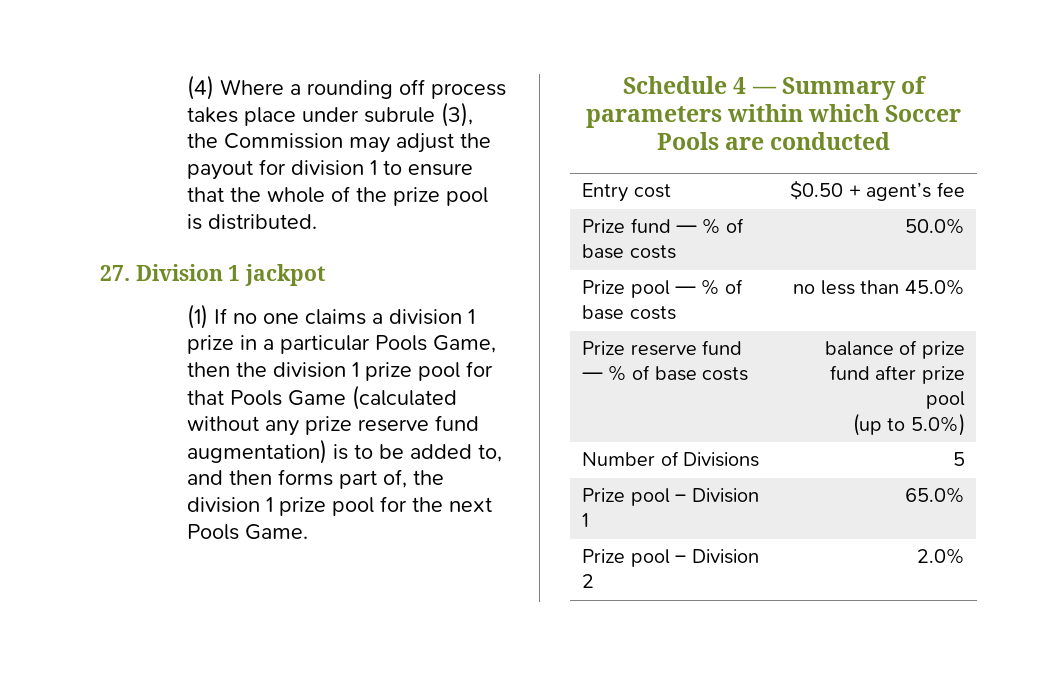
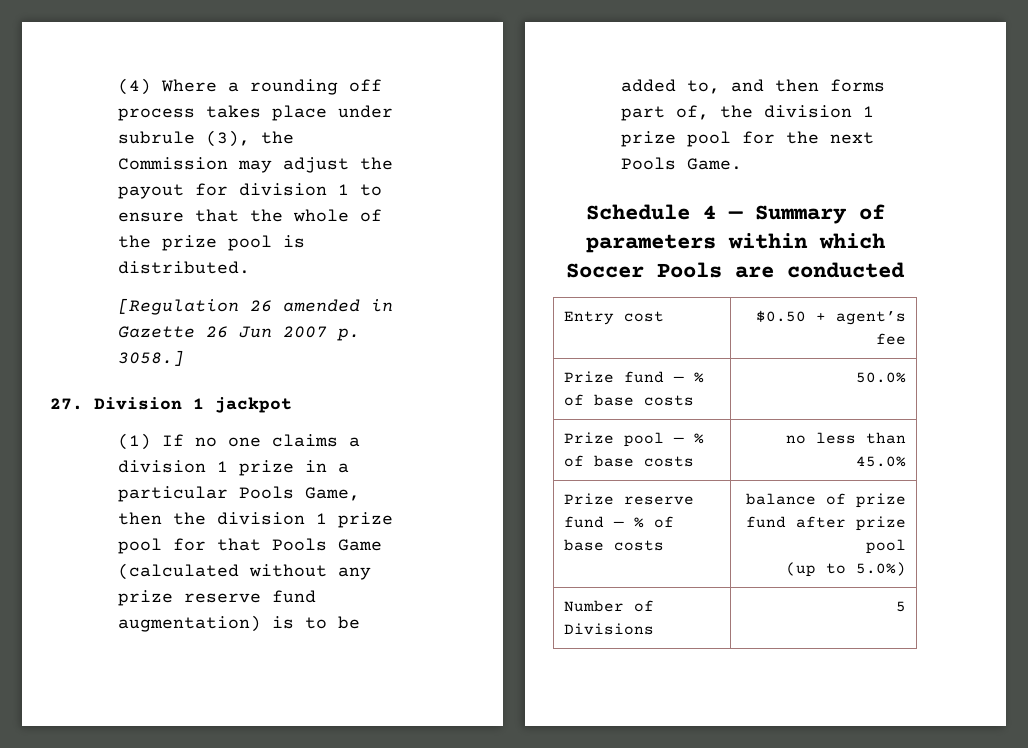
(317, 222) none -> [118,298,394,315] [118,326,361,341] [118,350,185,366] // [Regulation 26 amended in Gazette 26 Jun 2007 p. 3058.]
[582,488,759,506] [582,513,590,527] [904,487,965,503] [582,549,759,567] [582,574,595,588] [916,548,965,564] // Prize pool – Division 1 | 65.0% // Prize pool – Division 2 | 2.0% -> (907, 606) none

